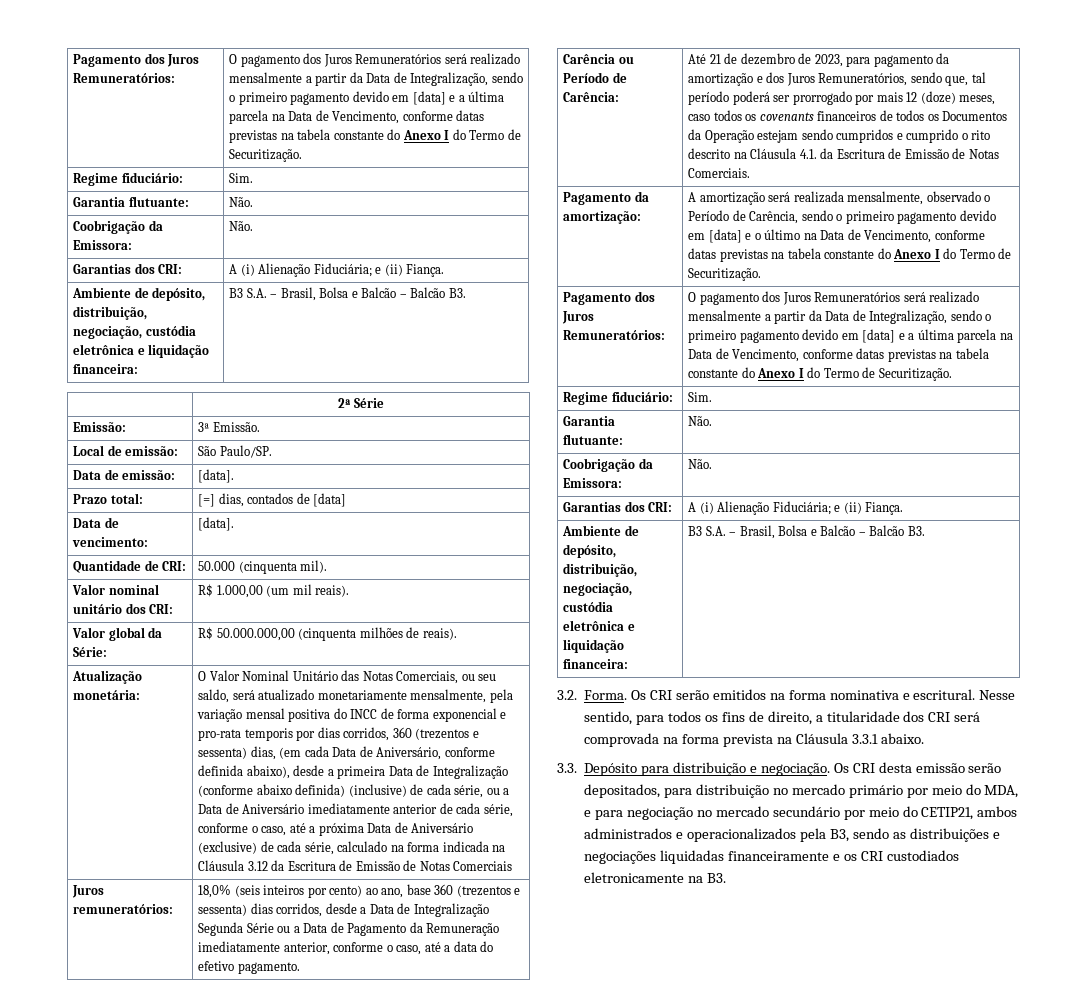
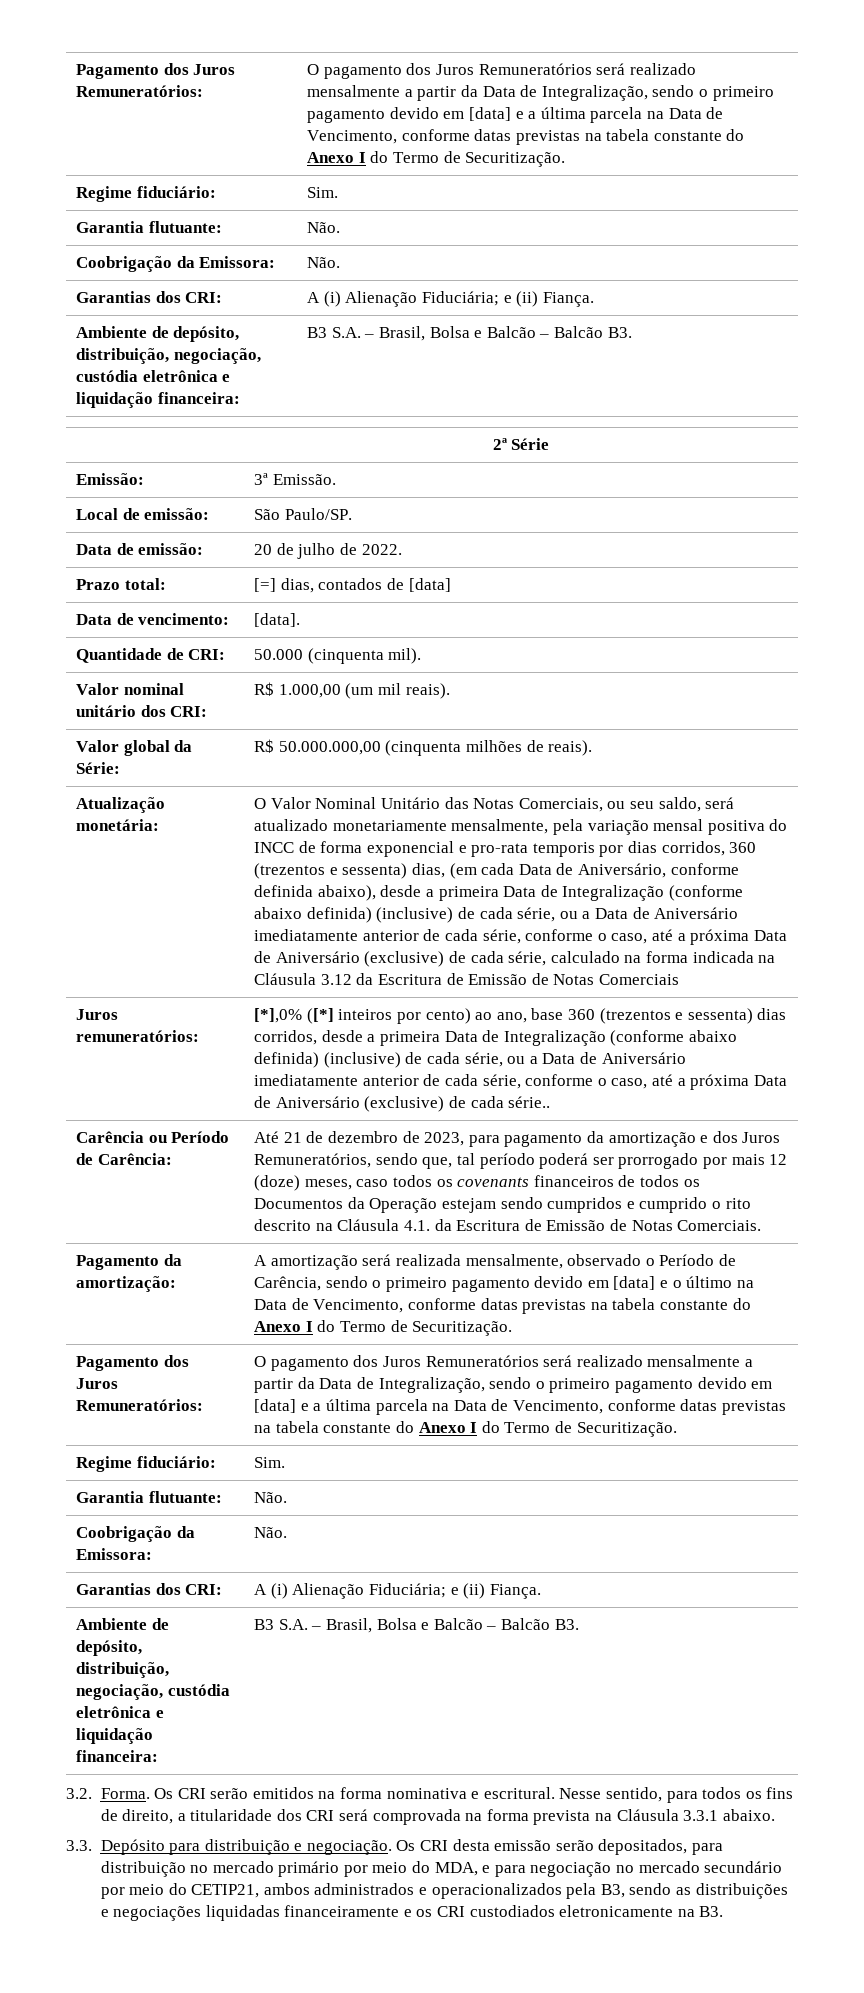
[198,469,235,483] [data]. -> [254,543,402,559] 20 de julho de 2022.
[198,884,260,898] 18,0% (seis -> [254,1008,334,1024] [*],0% ([*]
[369,903,489,917] [198,922,500,936] [198,941,494,955] [198,961,300,974] Data de Integralização Segunda Série ou a Data de Pagamento da Remuneração imediatamente anterior, conforme o caso, até a data do efetivo pagamento. -> [380,1030,737,1046] [254,1052,686,1068] [254,1074,787,1090] [254,1096,551,1112] primeira Data de Integralização (conforme abaixo definida) (inclusive) de cada série, ou a Data de Aniversário imediatamente anterior de cada série, conforme o caso, até a próxima Data de Aniversário (exclusive) de cada série..

